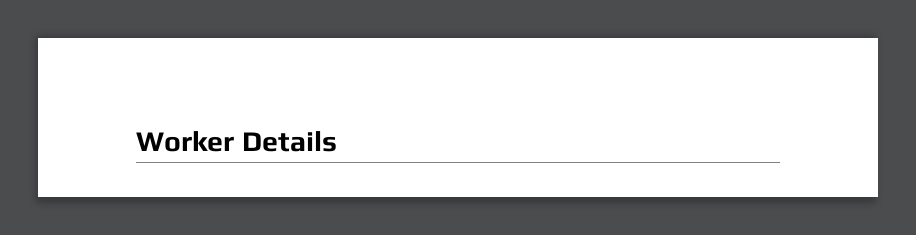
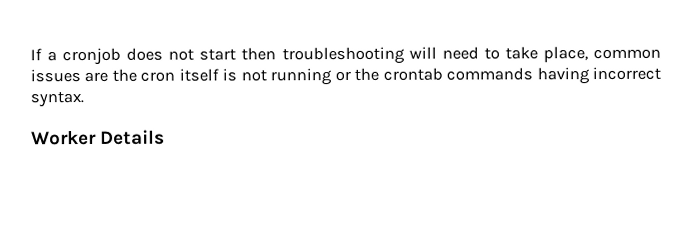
(136, 141) none -> [30,46,662,66] [30,66,661,86] [30,91,84,108] If a cronjob does not start then troubleshooting will need to take place, common issues are the cron itself is not running or the crontab commands having incorrect syntax. //

